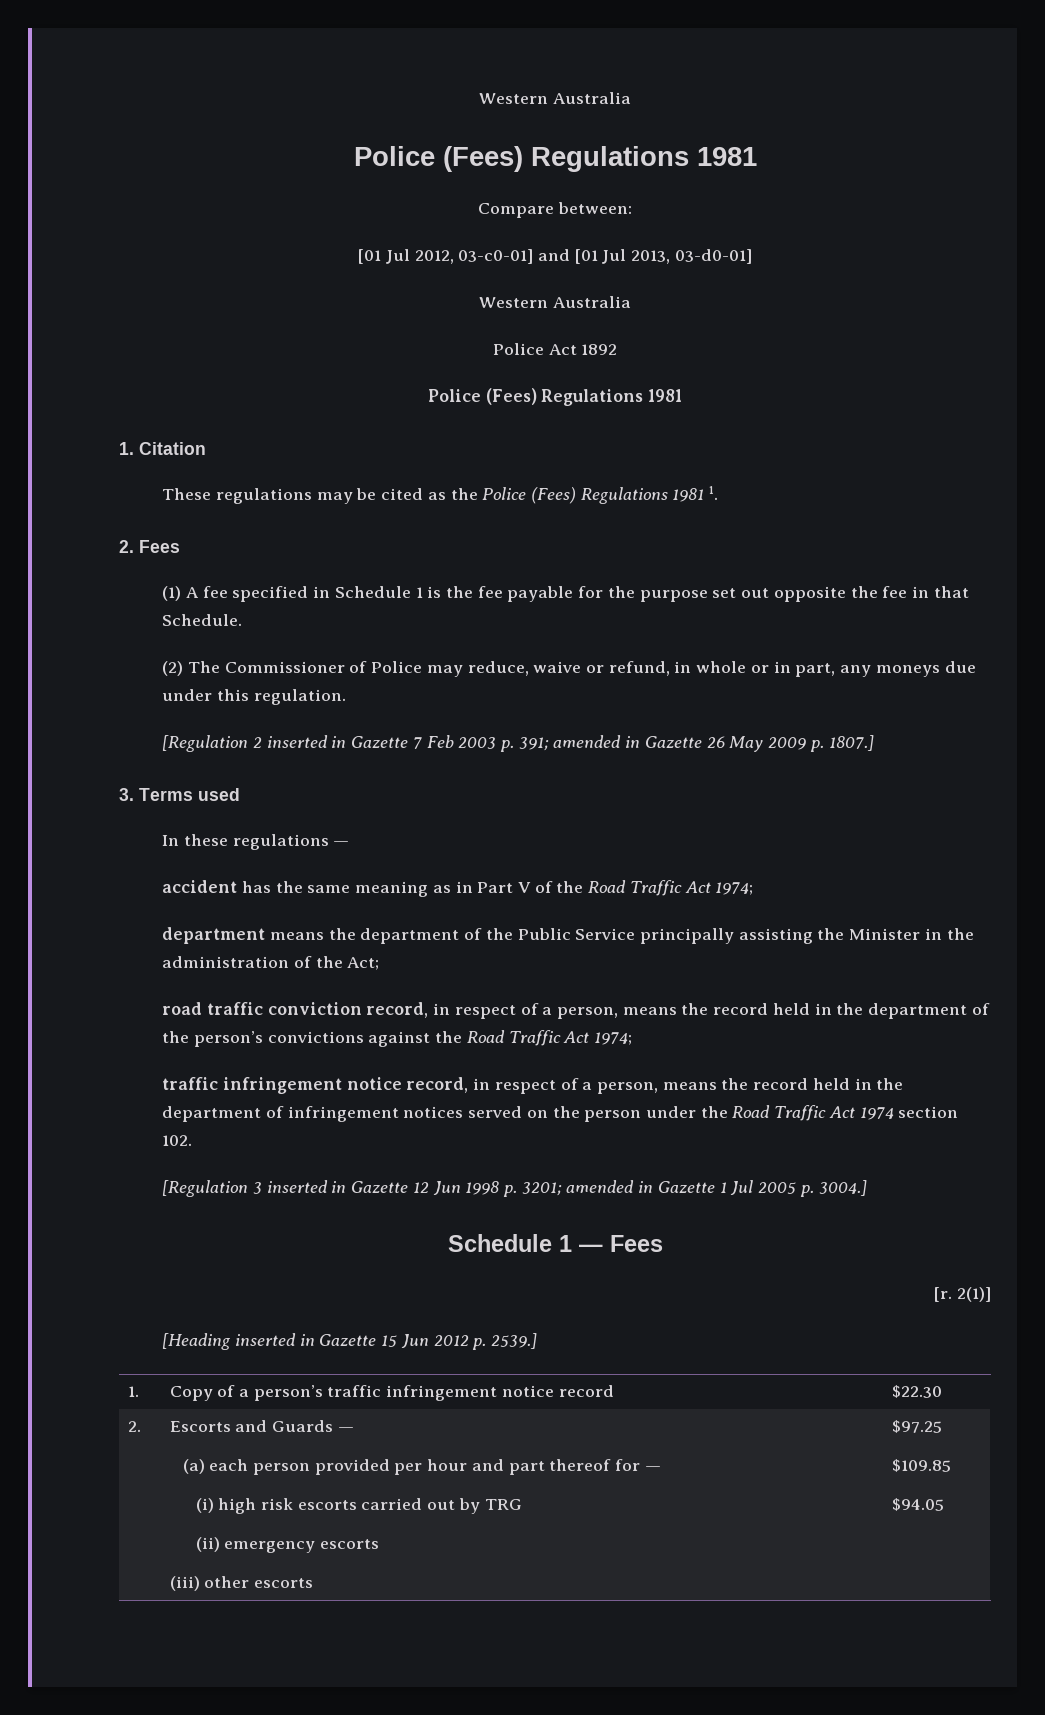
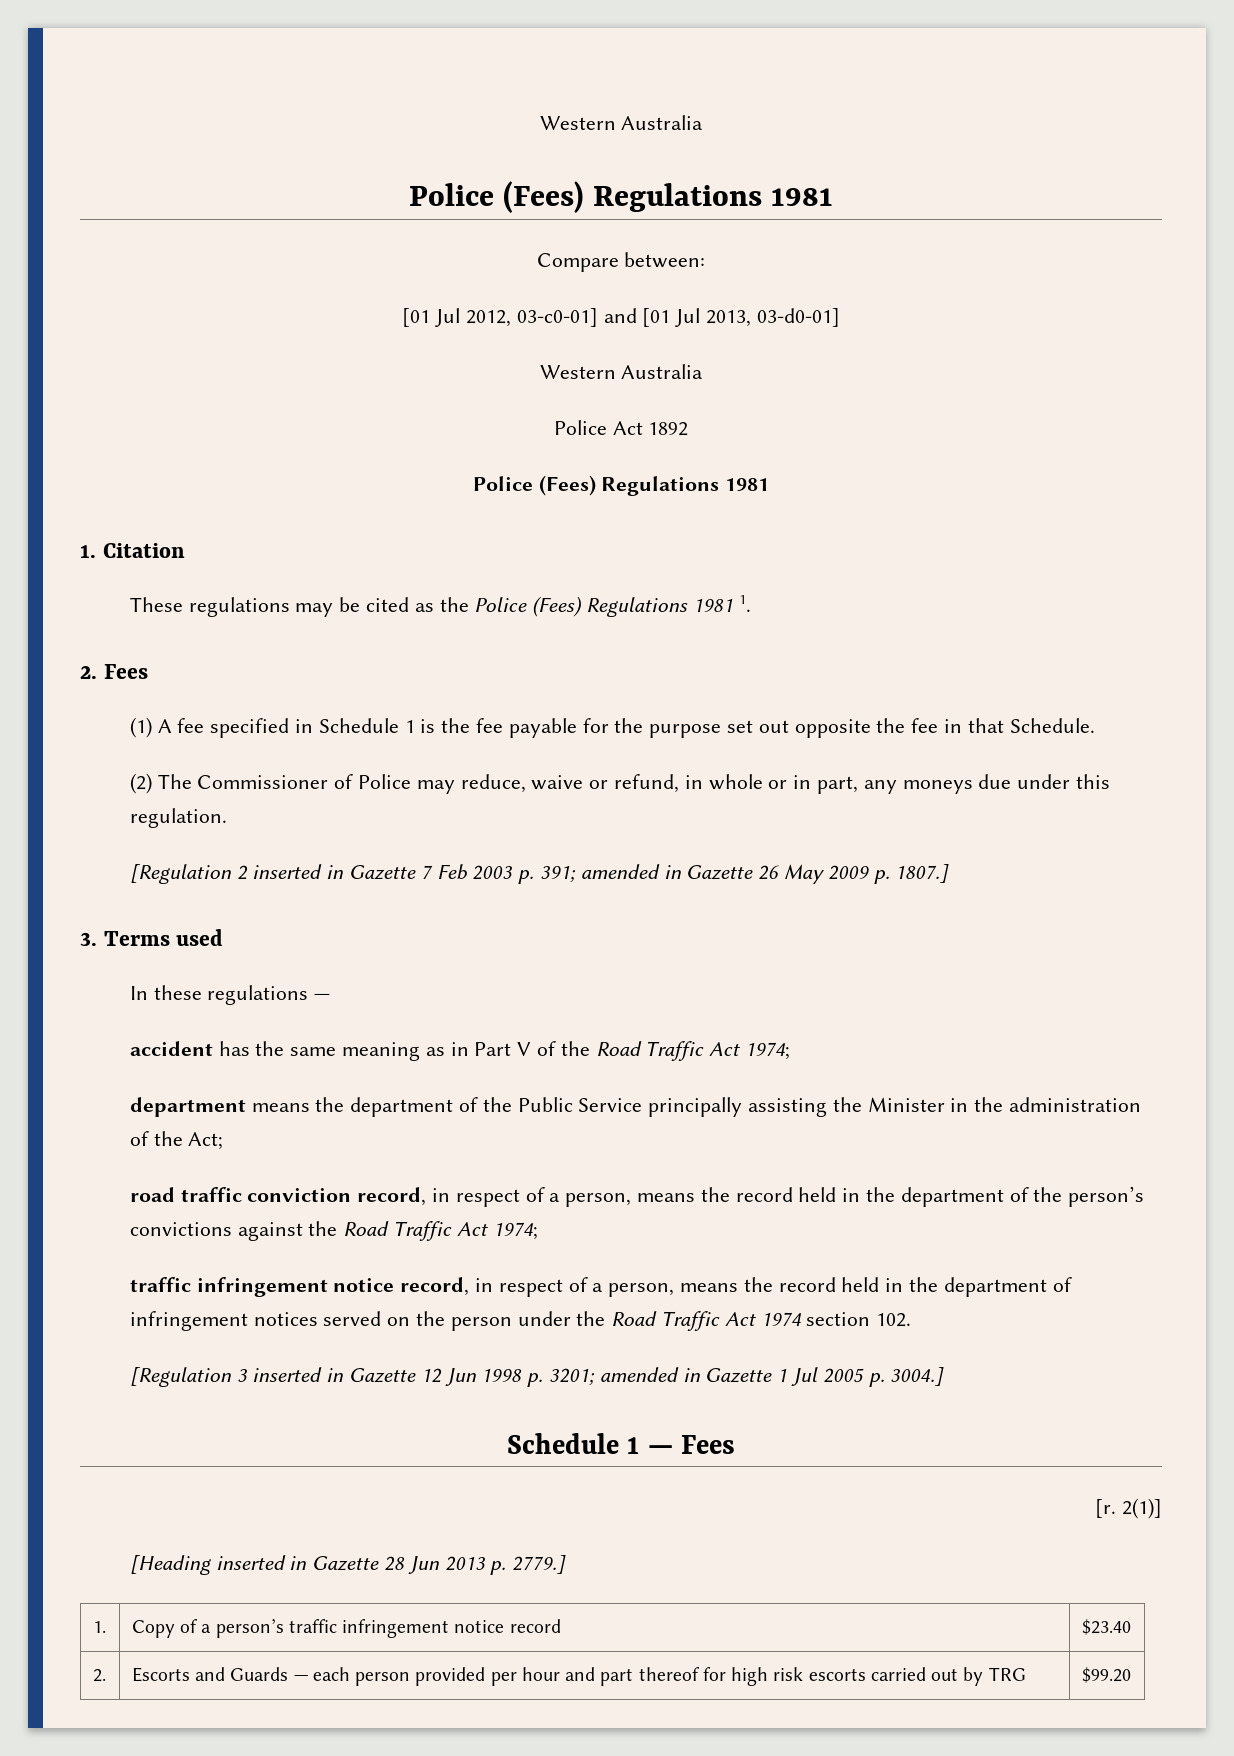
[381,1333,538,1350] 15 Jun 2012 p. 2539.] -> [383,1555,567,1575] 28 Jun 2013 p. 2779.]
[891,1385,942,1398] $22.30 -> [1081,1619,1131,1635] $23.40
[182,1459,205,1474] // (a) -> (308, 1678) none
[644,1466,661,1471] [195,1498,214,1513] — // (i) -> (726, 1674) none
[195,1537,379,1553] [169,1576,314,1591] [891,1420,942,1433] [891,1459,951,1472] [891,1498,944,1511] // (ii) emergency escorts // (iii) other escorts | $97.25 // $109.85 // $94.05 -> [1081,1667,1131,1683] | $99.20

